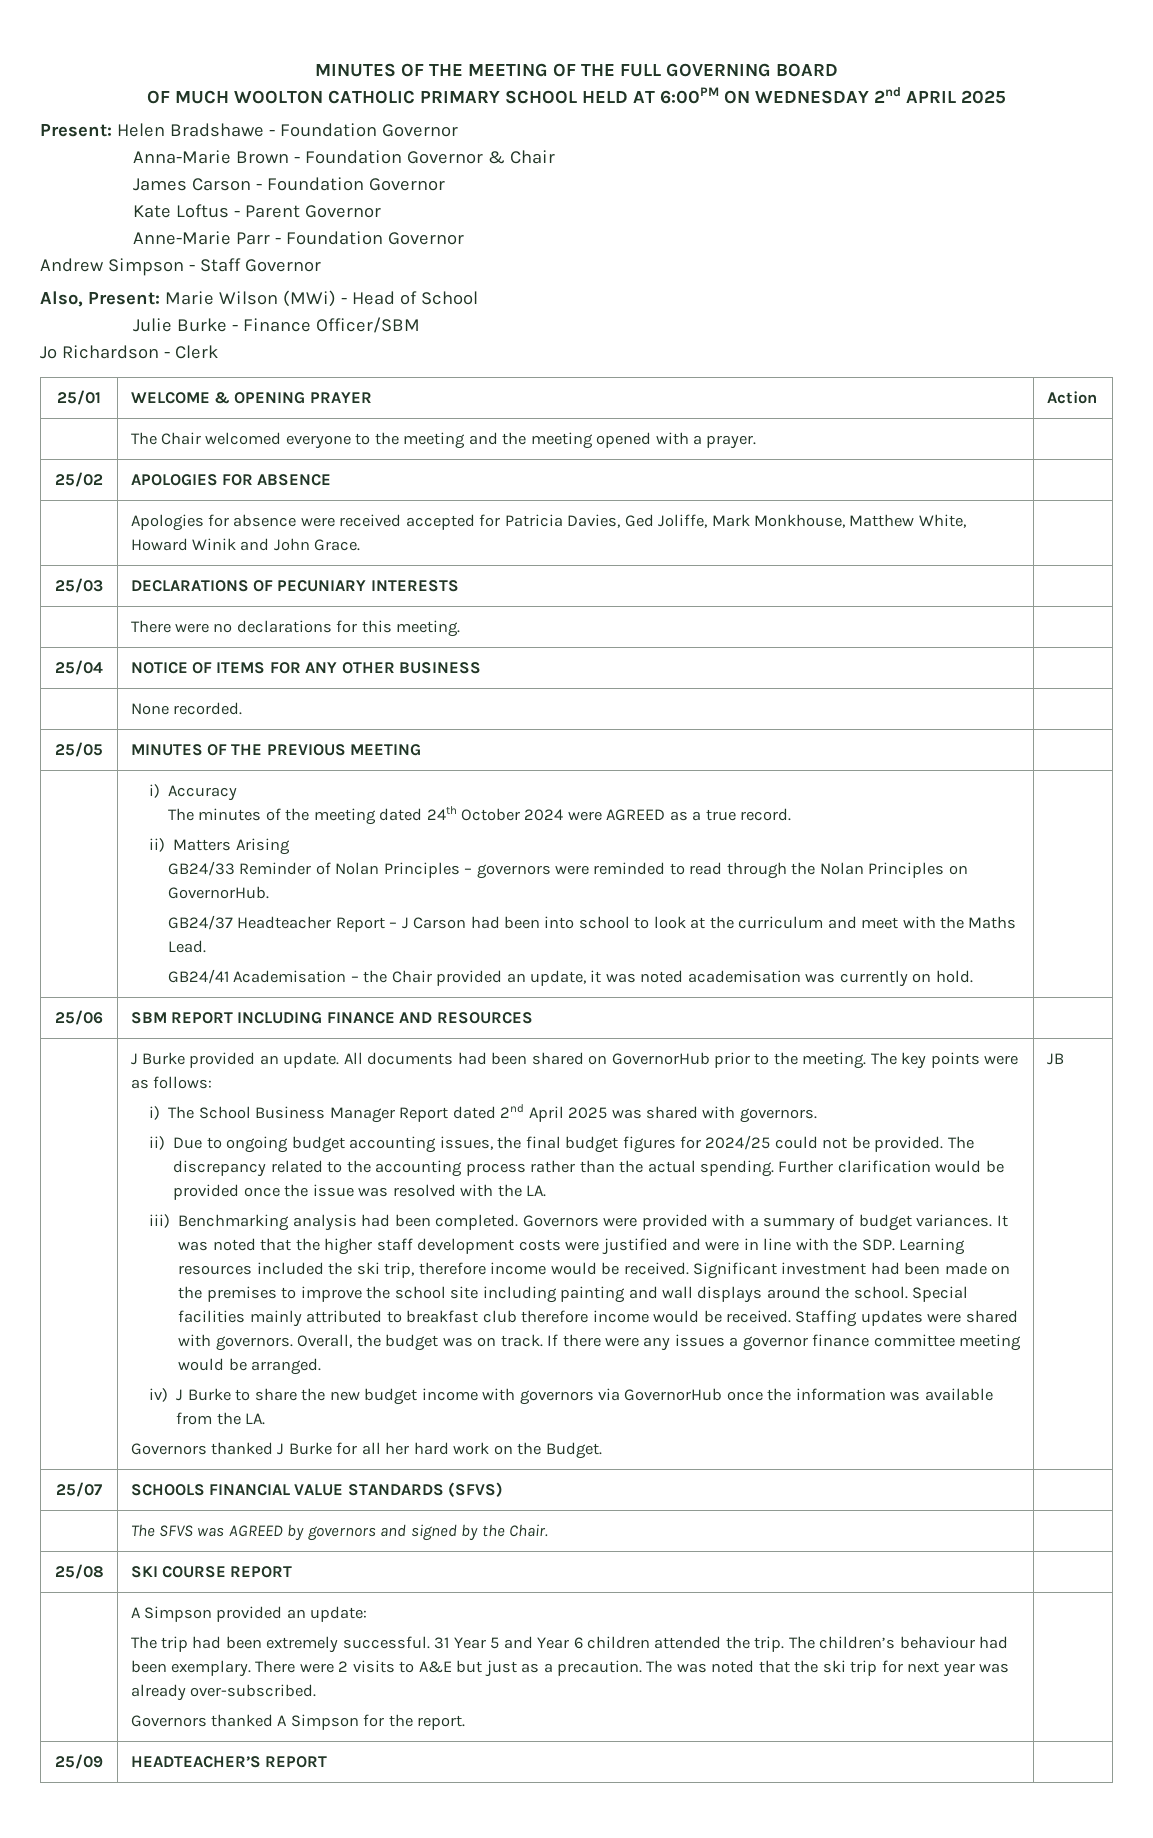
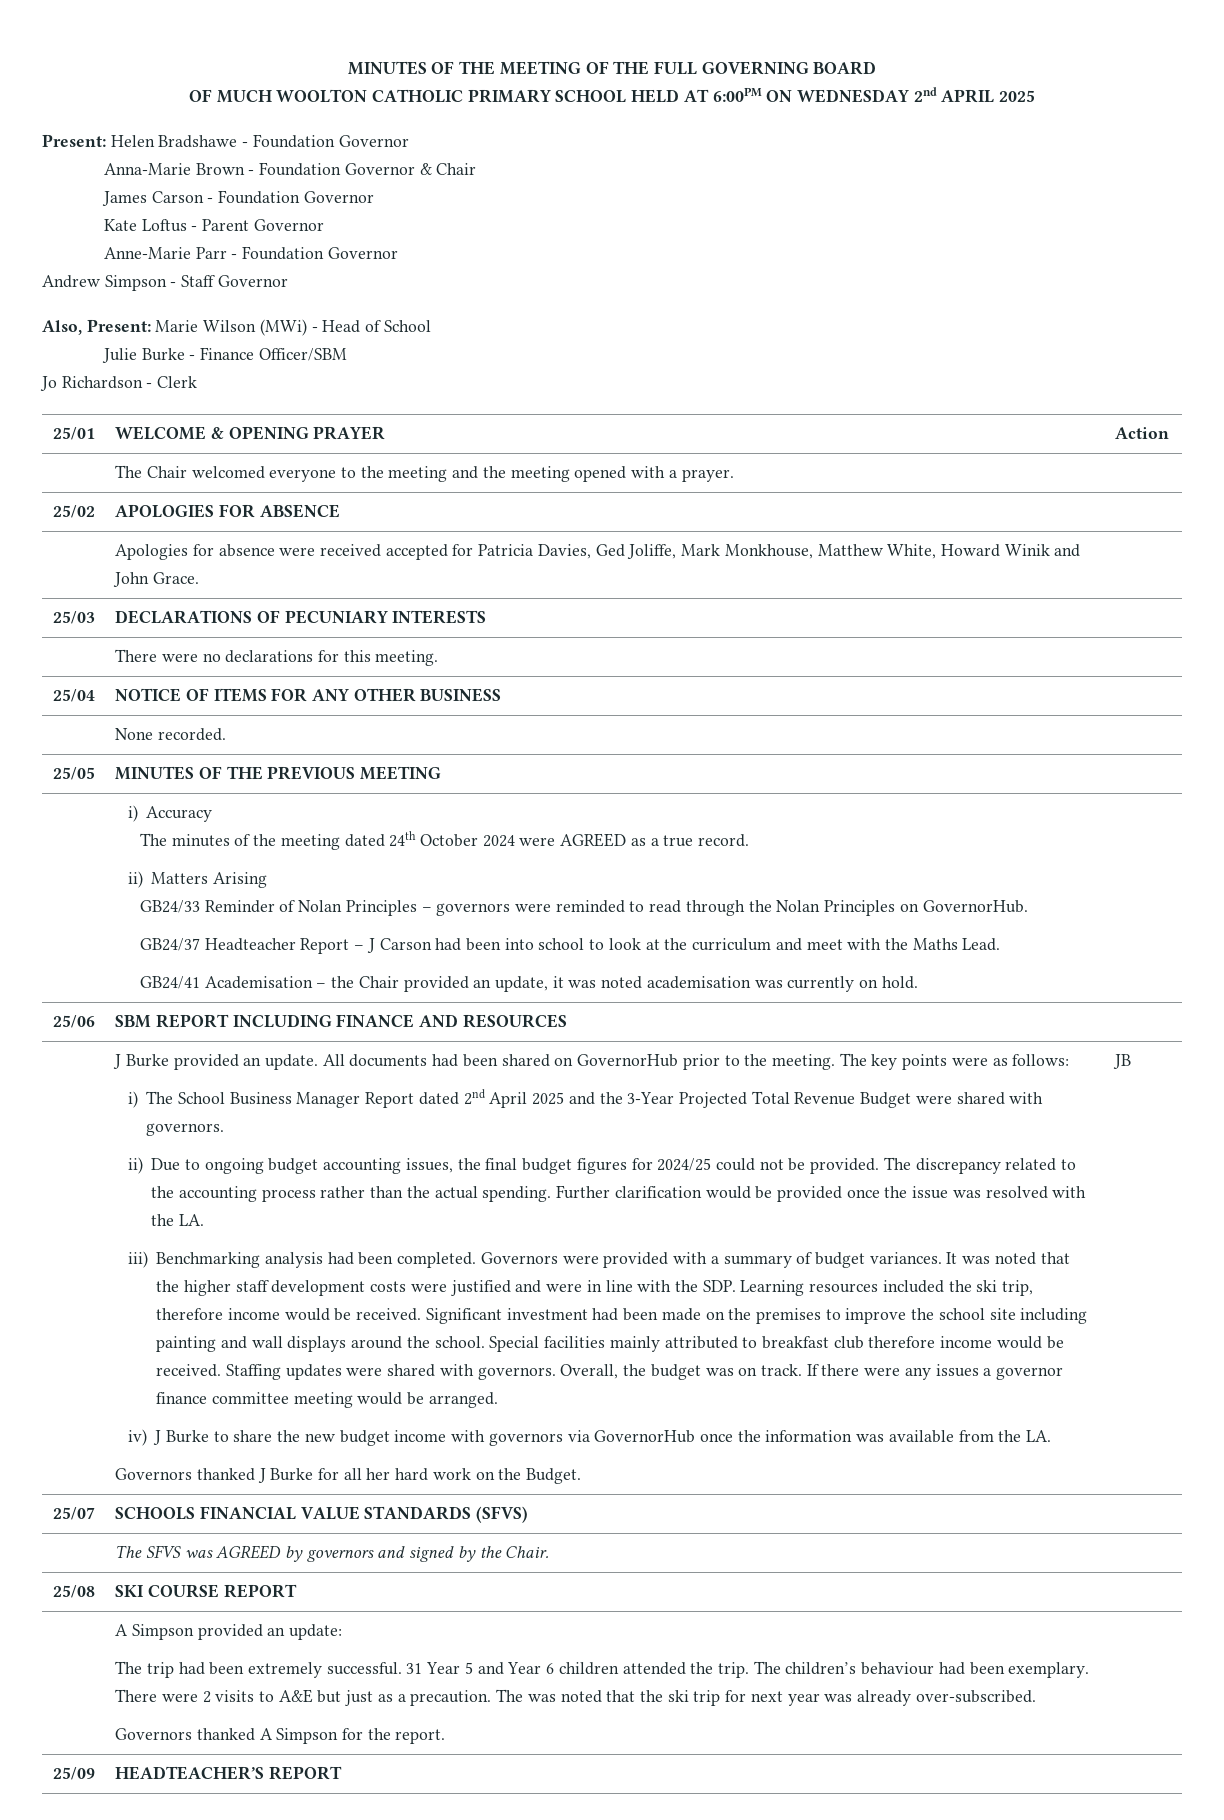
[611,1109,642,1119] was -> [568,1091,952,1108] and the 3-Year Projected Total Revenue Budget were

